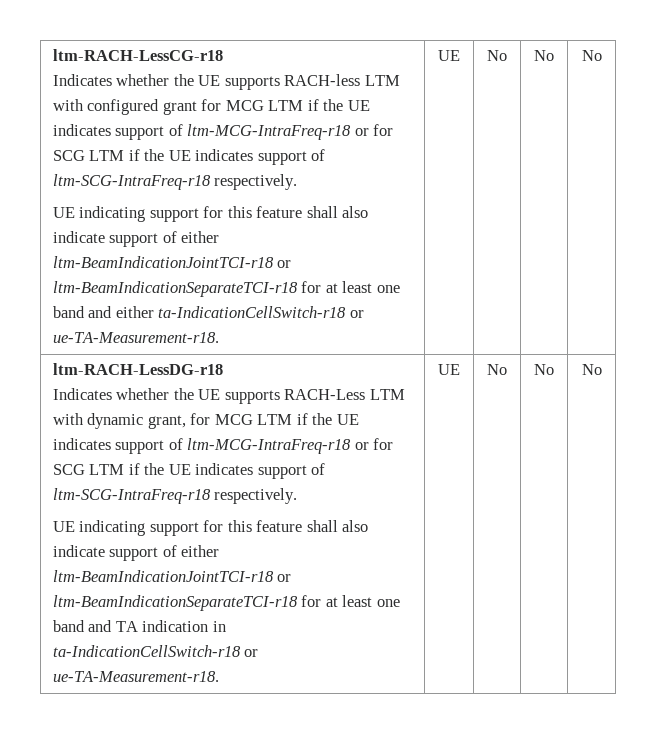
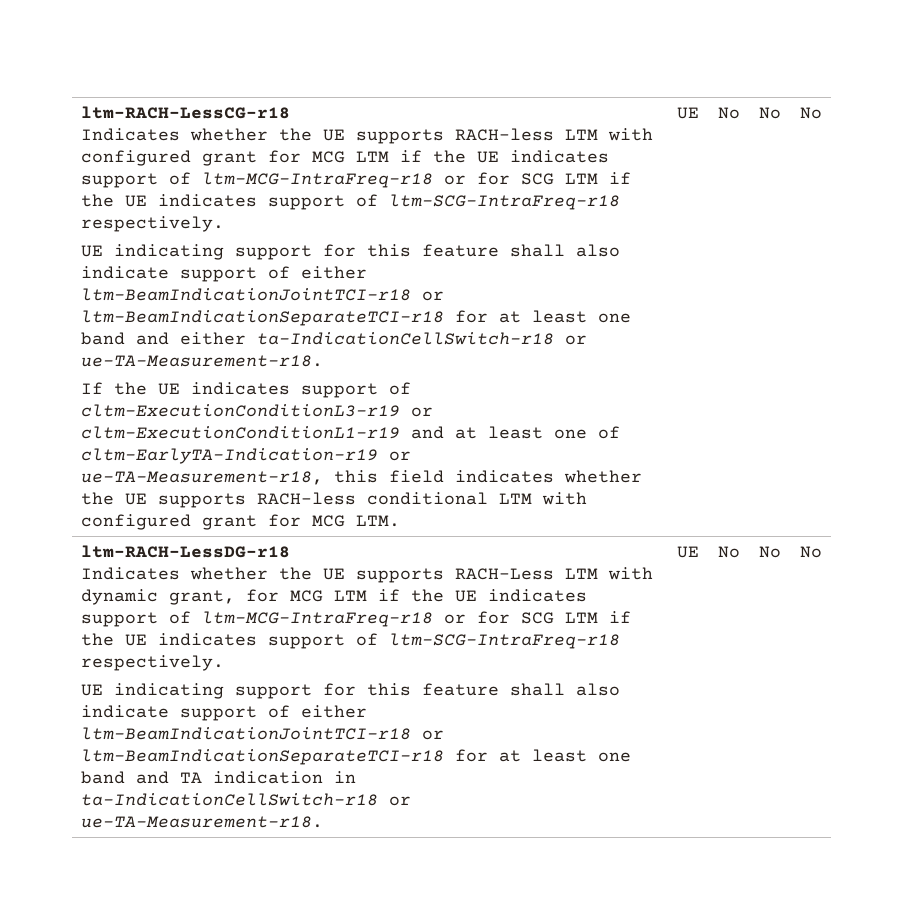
(220, 337) none -> [80,382,411,398] [80,404,433,417] [80,426,620,439] [80,448,411,464] [80,470,642,485] [80,492,587,508] [80,514,400,530] // If the UE indicates support of cltm-ExecutionConditionL3-r19 or cltm-ExecutionConditionL1-r19 and at least one of cltm-EarlyTA-Indication-r19 or ue-TA-Measurement-r18, this field indicates whether the UE supports RACH-less conditional LTM with configured grant for MCG LTM.

